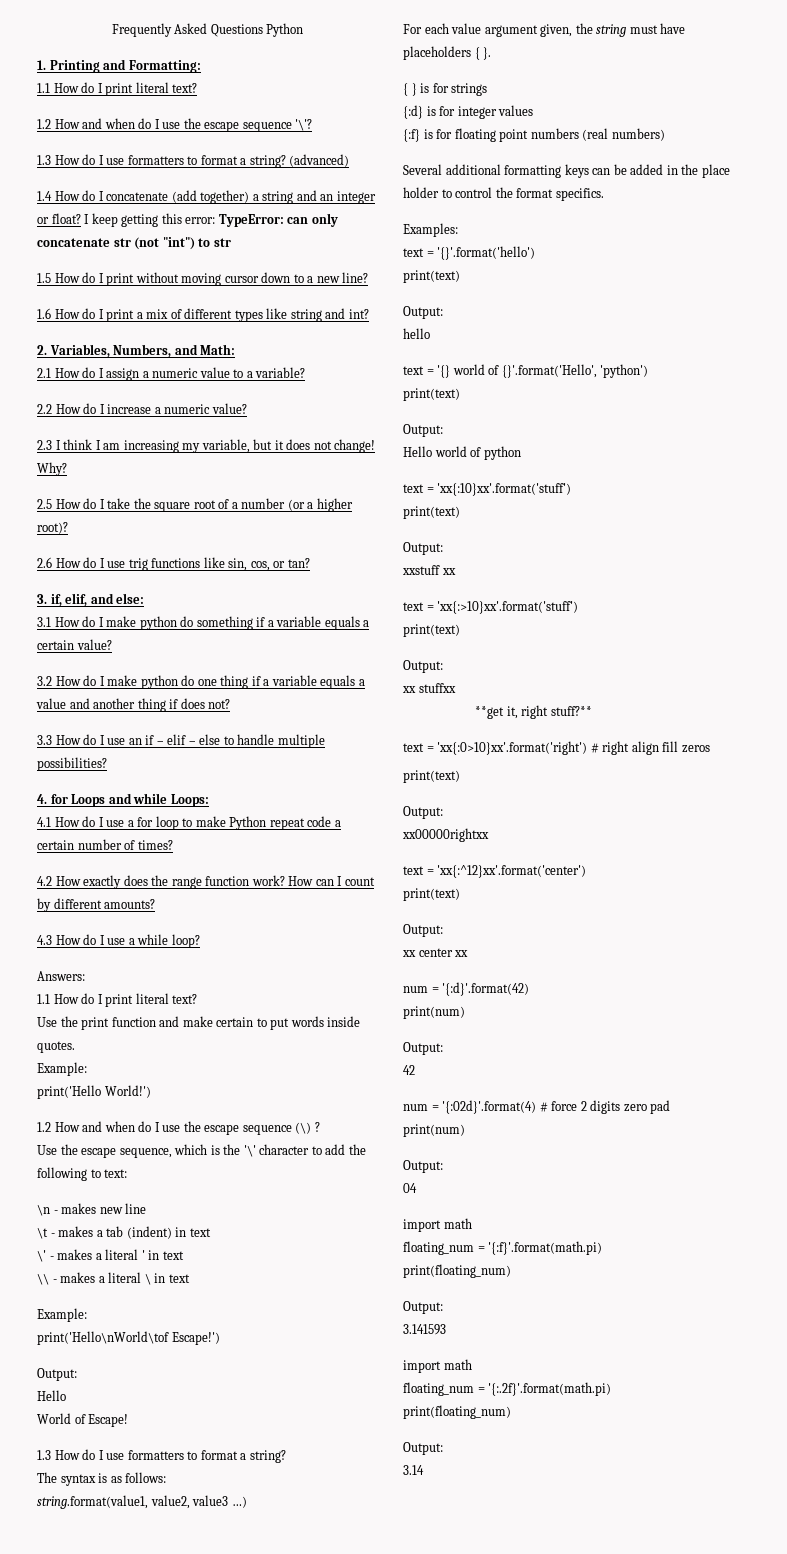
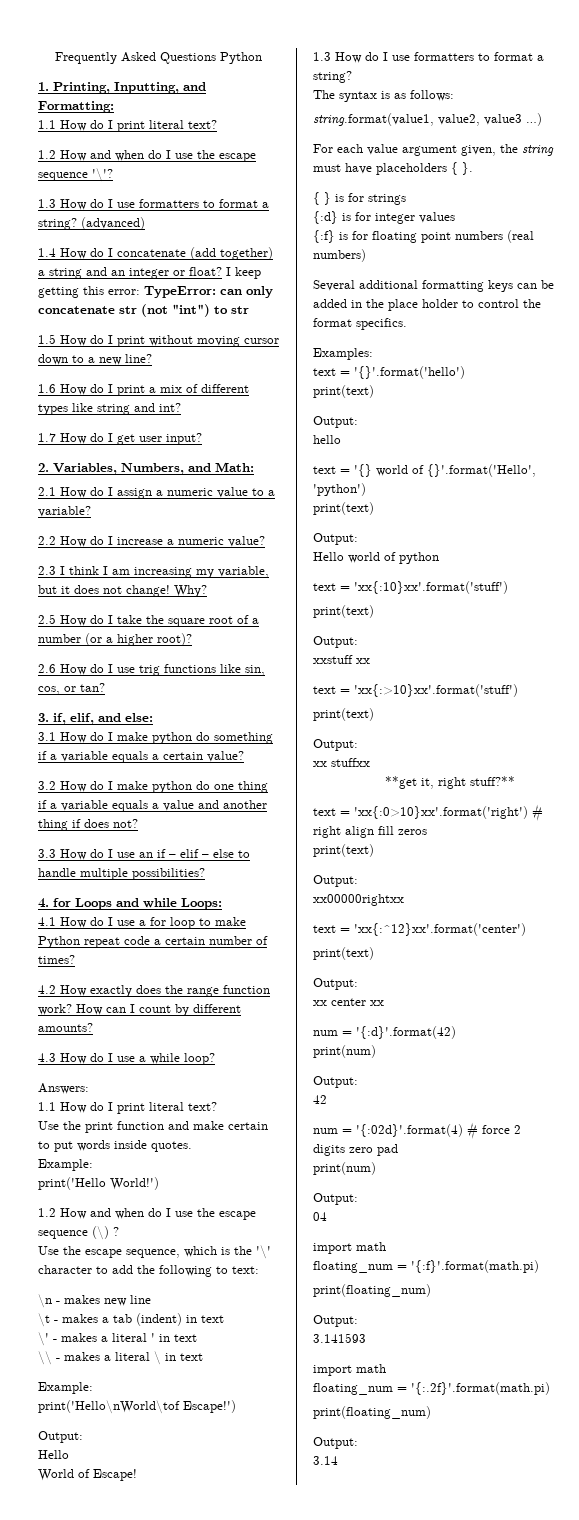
[49,60,100,73] Printing -> [53,82,179,94] Printing, Inputting,
(369, 314) none -> [38,433,202,445] // 1.7 How do I get user input?

